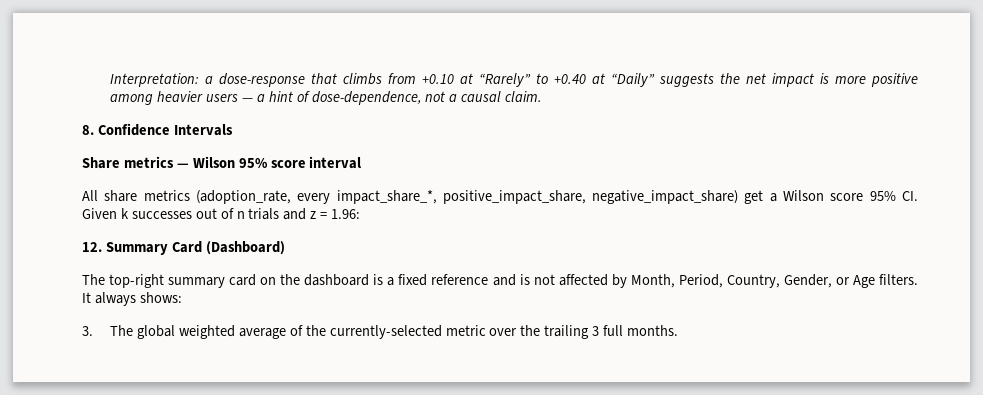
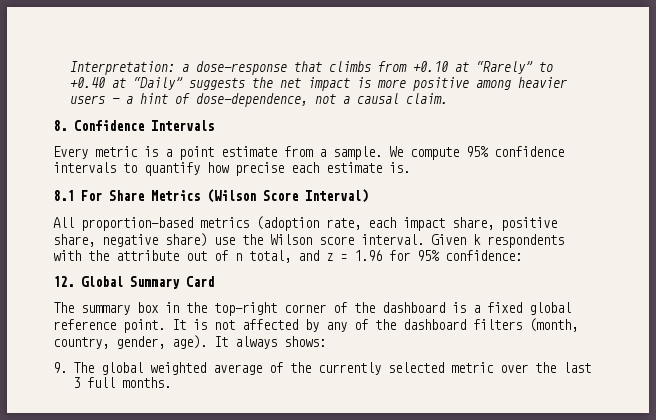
[82,156,362,169] [82,190,918,204] [82,208,192,219] Share metrics — Wilson 95% score interval // All share metrics (adoption_rate, every impact_share_*, positive_impact_share, negative_impact_share) get a Wilson score 95% CI. Given k successes -> [53,146,564,160] [53,162,410,176] [53,189,368,203] [53,216,557,231] [53,233,564,248] [53,250,179,261] Every metric is a point estimate from a sample. We compute 95% confidence intervals to quantify how precise each estimate is. // 8.1 For Share Metrics (Wilson Score Interval) // All proportion-based metrics (adoption rate, each impact share, positive share, negative share) use the Wilson score interval. Given k respondents with the attribute
[248,208,280,220] trials -> [249,250,291,263] total,
[331,209,361,219] 1.96: -> [354,250,522,261] 1.96 for 95% confidence:
(102, 247) none -> [81,276,123,287] Global
[205,241,285,255] [82,274,277,288] (Dashboard) // The top-right summary card on -> [53,302,347,316] // The summary box in the top-right corner of
[431,274,918,288] reference and is not affected by Month, Period, Country, Gender, or Age filters. -> [529,302,571,315] [53,318,578,333] [53,335,207,349] global reference point. It is not affected by any of the dashboard filters (month, country, gender, age).
[82,326,93,336] 3. -> [53,362,67,373] 9.
[329,325,442,339] currently-selected -> [317,362,444,375] currently selected
[544,325,590,339] trailing -> [562,362,591,373] last

